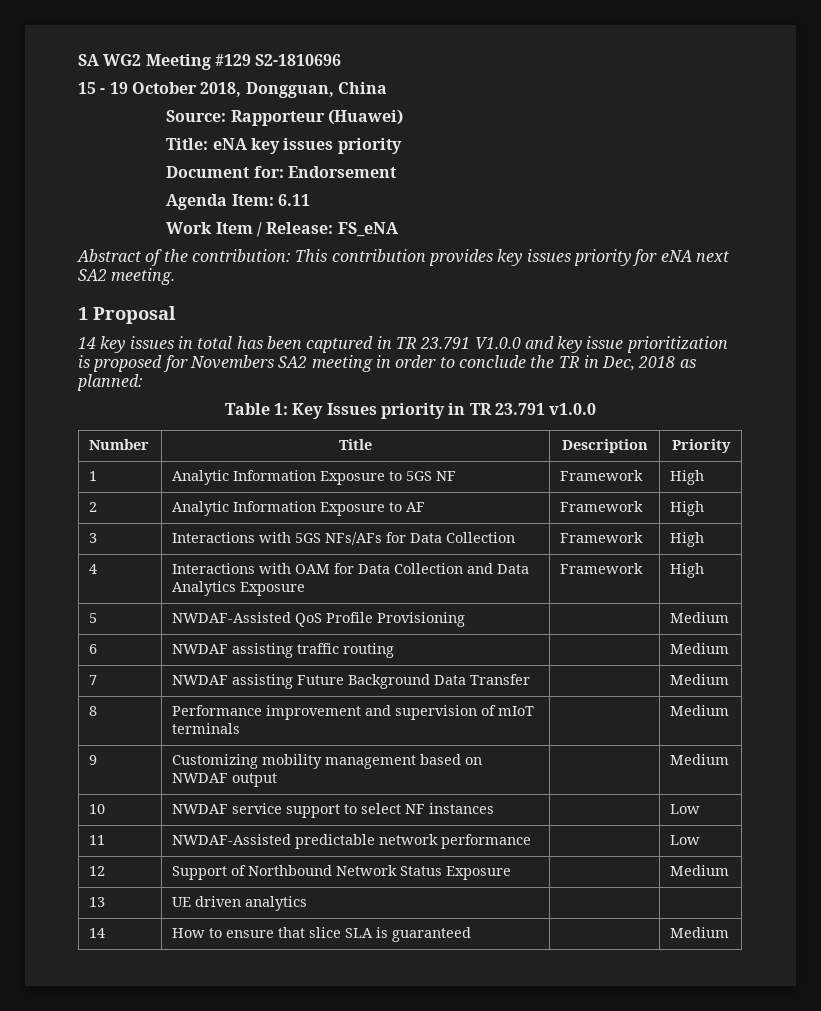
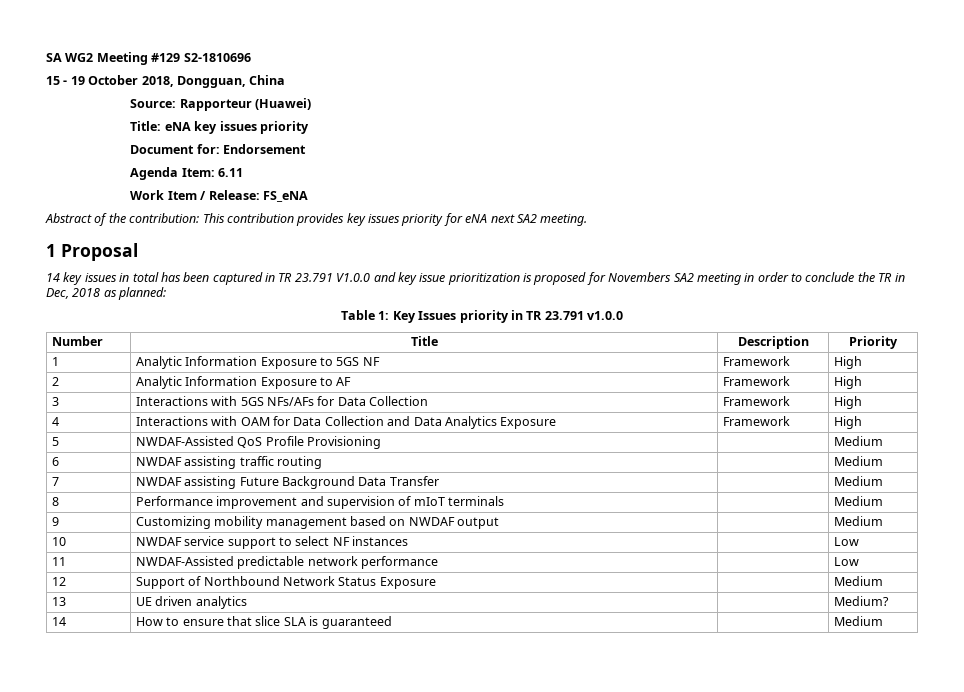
(308, 903) none -> [833,596,889,606] Medium?

